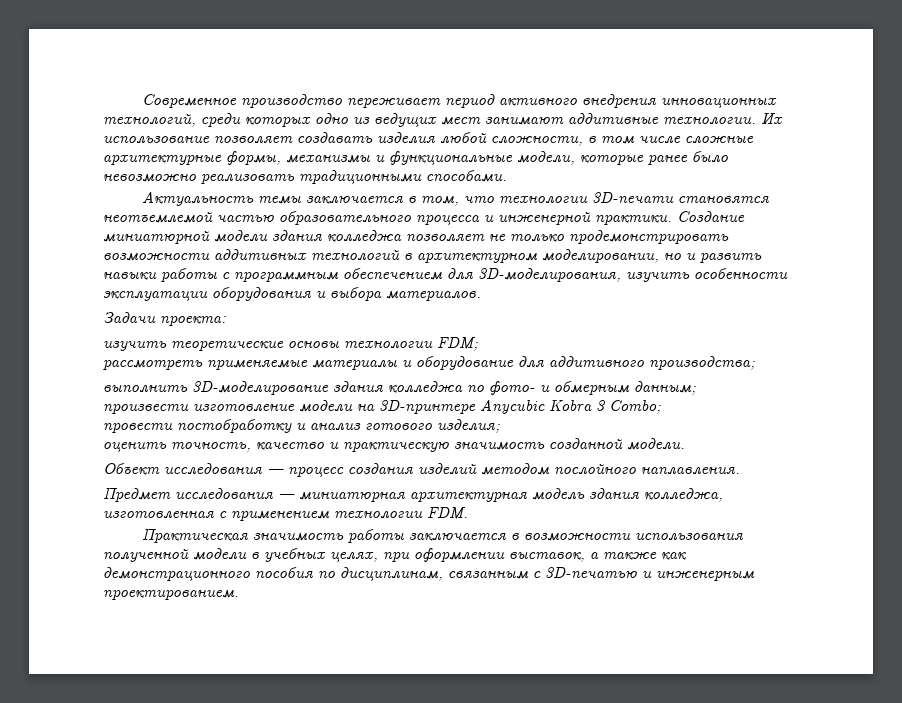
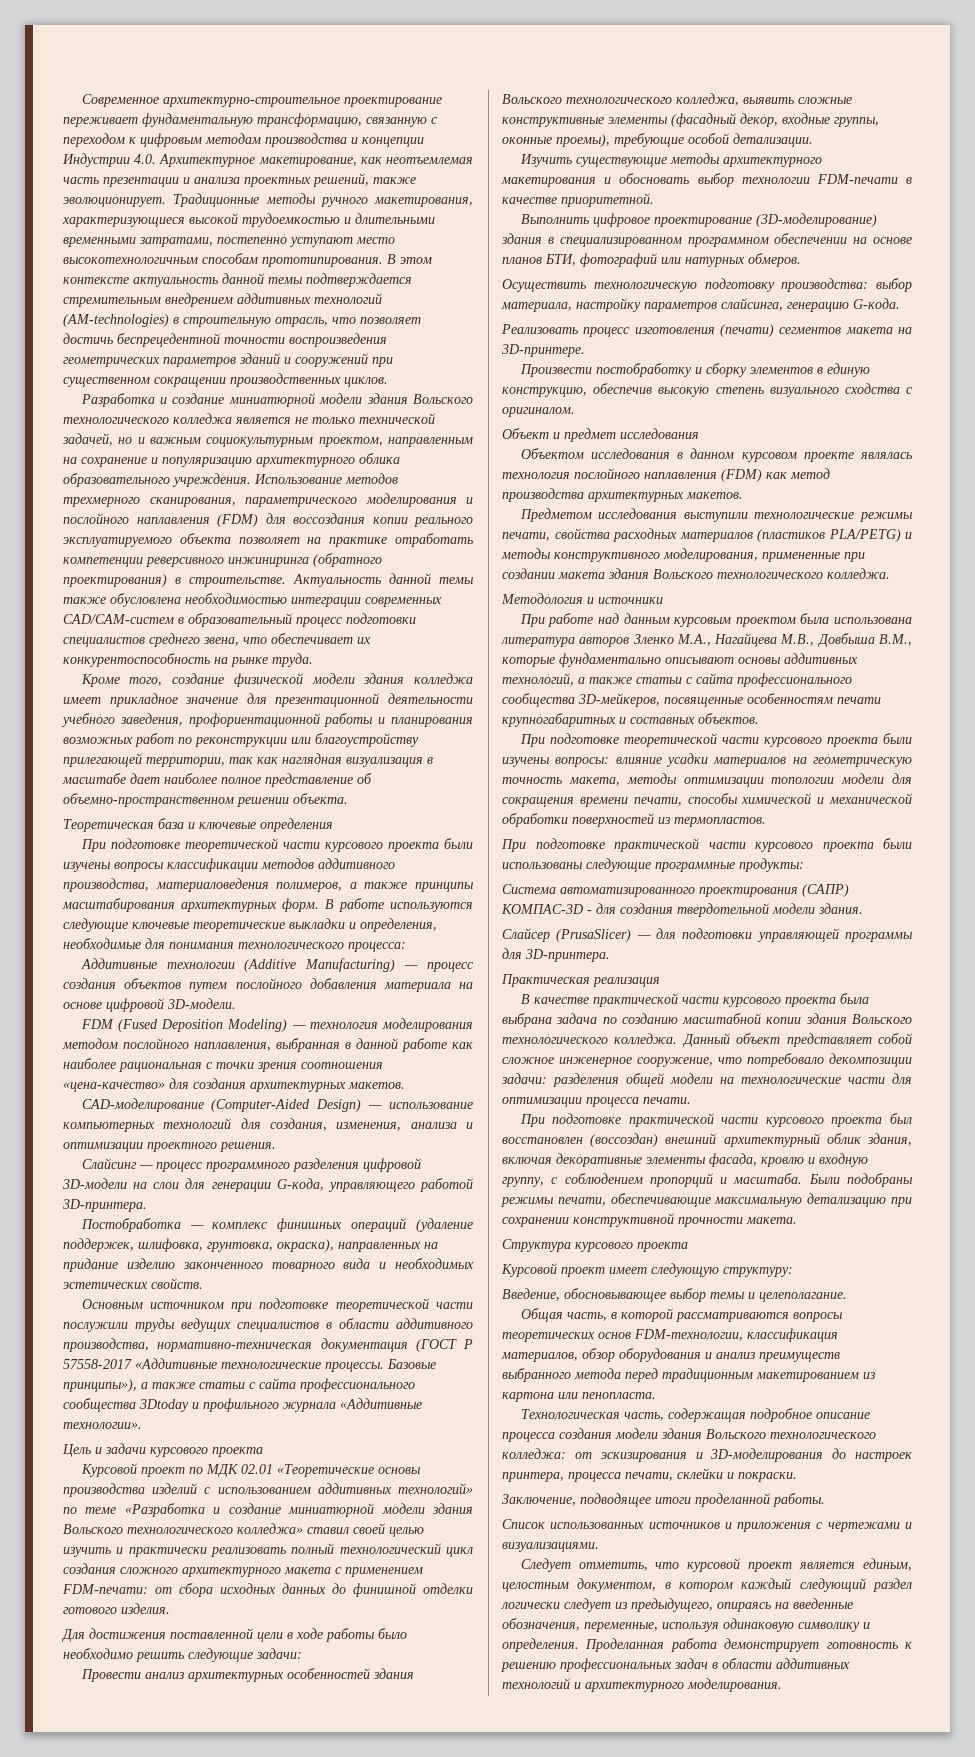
[240,94,777,109] [103,113,783,128] [103,132,754,146] [103,151,728,166] [103,170,507,185] [141,191,769,206] [103,211,745,226] [103,230,729,245] [103,249,762,264] [103,268,788,283] [103,287,481,302] [103,312,226,327] [103,337,478,352] [103,356,755,371] [103,381,696,396] [103,399,661,415] [103,419,500,434] [103,438,685,453] [103,463,740,478] [103,487,723,503] [103,507,468,522] [141,528,743,544] [103,548,686,563] [103,567,755,582] [103,590,239,601] производство переживает период активного внедрения инновационных технологий, среди которых одно из ведущих мест занимают аддитивные технологии. Их использование позволяет создавать изделия любой сложности, в том числе сложные архитектурные формы, механизмы и функциональные модели, которые ранее было невозможно реализовать традиционными способами. // Актуальность темы заключается в том, что технологии 3D-печати становятся неотъемлемой частью образовательного процесса и инженерной практики. Создание миниатюрной модели здания колледжа позволяет не только продемонстрировать возможности аддитивных технологий в архитектурном моделировании, но и развить навыки работы с программным обеспечением для 3D-моделирования, изучить особенности эксплуатации оборудования и выбора материалов. // Задачи проекта: // изучить теоретические основы технологии FDM; // рассмотреть применяемые материалы и оборудование для аддитивного производства; // выполнить 3D-моделирование здания колледжа по фото- и обмерным данным; // произвести изготовление модели на 3D-принтере Anycubic Kobra 3 Combo; // провести постобработку и анализ готового изделия; // оценить точность, качество и практическую значимость созданной модели. // Объект исследования — процесс создания изделий методом послойного наплавления. // Предмет исследования — миниатюрная архитектурная модель здания колледжа, изготовленная с применением технологии FDM. // Практическая значимость работы заключается в возможности использования полученной модели в учебных целях, при оформлении выставок, а также как демонстрационного пособия по дисциплинам, связанным с 3D-печатью и инженерным проектированием. -> [162,97,442,107] [63,113,438,127] [63,133,424,147] [62,153,473,167] [63,173,416,187] [63,193,473,207] [62,213,435,227] [63,237,395,247] [63,253,432,267] [63,273,412,287] [63,293,382,307] [63,314,421,327] [63,333,387,347] [63,353,393,367] [63,373,388,387] [80,393,473,407] [63,413,435,424] [62,433,473,447] [63,453,400,467] [63,473,398,487] [63,493,473,507] [63,513,473,527] [63,533,474,547] [63,553,382,567] [63,573,473,587] [63,593,442,607] [63,613,416,627] [63,633,371,647] [63,653,313,667] [80,673,473,687] [63,693,473,707] [61,713,474,727] [63,733,419,747] [63,753,433,767] [62,773,372,787] [63,793,348,807] [63,818,333,832] [80,838,473,852] [63,858,395,872] [63,878,474,892] [62,898,473,912] [63,918,437,932] [63,938,406,952] [80,958,474,972] [63,978,473,992] [63,998,236,1012] [80,1018,473,1032] [62,1038,473,1052] [63,1058,383,1072] [63,1078,405,1092] [81,1098,473,1112] [63,1118,473,1132] [63,1142,276,1152] [81,1158,421,1172] [62,1178,473,1192] [62,1199,147,1212] [80,1218,473,1232] [63,1238,438,1252] [63,1258,474,1272] [63,1278,203,1289] [81,1298,473,1312] [63,1318,473,1332] [63,1338,473,1352] [63,1358,436,1372] [63,1378,415,1392] [63,1398,422,1412] [63,1422,142,1429] [62,1443,263,1457] [80,1463,420,1477] [63,1483,473,1497] [63,1503,473,1517] [63,1523,424,1537] [63,1543,473,1557] [63,1563,423,1577] [62,1583,473,1597] [63,1603,170,1614] [61,1628,407,1642] [63,1648,302,1662] [80,1668,414,1682] [502,93,852,106] [502,113,879,127] [502,133,813,147] [519,153,822,167] [501,173,912,187] [502,193,654,207] [520,213,877,227] [501,233,912,247] [502,253,801,267] [502,278,912,292] [501,298,900,312] [501,324,912,337] [501,344,585,357] [519,363,870,377] [502,383,913,397] [502,407,575,417] [502,428,699,442] [520,448,912,462] [502,468,830,482] [502,488,743,502] [519,508,912,522] [502,528,912,542] [501,548,865,562] [502,568,890,579] [501,593,663,604] [519,613,912,627] [501,633,912,647] [502,653,858,667] [502,673,852,687] [502,693,881,707] [502,713,759,727] [519,733,912,747] [502,753,912,767] [502,773,912,787] [502,793,912,807] [502,813,766,827] [501,838,912,852] [502,858,804,872] [502,884,849,897] [501,903,863,917] [502,928,912,942] [502,948,610,962] [501,974,660,987] [520,993,869,1007] [502,1013,912,1027] [502,1033,912,1047] [502,1053,912,1067] [501,1073,912,1087] [502,1097,691,1107] [519,1113,912,1127] [502,1133,912,1147] [502,1153,868,1167] [502,1173,912,1187] [501,1193,912,1207] [502,1213,797,1227] [502,1239,688,1252] [501,1263,793,1277] [502,1288,847,1302] [520,1308,842,1322] [502,1328,838,1342] [501,1348,840,1362] [502,1368,876,1382] [502,1392,656,1402] [520,1408,870,1422] [502,1428,876,1442] [502,1448,912,1462] [502,1468,797,1482] [502,1493,825,1507] [502,1519,912,1532] [502,1542,599,1552] [520,1558,912,1572] [502,1578,912,1592] [501,1598,853,1612] [502,1618,870,1632] [502,1638,912,1652] [501,1658,850,1672] [502,1678,782,1692] архитектурно-строительное проектирование переживает фундаментальную трансформацию, связанную с переходом к цифровым методам производства и концепции Индустрии 4.0. Архитектурное макетирование, как неотъемлемая часть презентации и анализа проектных решений, также эволюционирует. Традиционные методы ручного макетирования, характеризующиеся высокой трудоемкостью и длительными временными затратами, постепенно уступают место высокотехнологичным способам прототипирования. В этом контексте актуальность данной темы подтверждается стремительным внедрением аддитивных технологий (AM-technologies) в строительную отрасль, что позволяет достичь беспрецедентной точности воспроизведения геометрических параметров зданий и сооружений при существенном сокращении производственных циклов. // Разработка и создание миниатюрной модели здания Вольского технологического колледжа является не только технической задачей, но и важным социокультурным проектом, направленным на сохранение и популяризацию архитектурного облика образовательного учреждения. Использование методов трехмерного сканирования, параметрического моделирования и послойного наплавления (FDM) для воссоздания копии реального эксплуатируемого объекта позволяет на практике отработать компетенции реверсивного инжиниринга (обратного проектирования) в строительстве. Актуальность данной темы также обусловлена необходимостью интеграции современных CAD/CAM-систем в образовательный процесс подготовки специалистов среднего звена, что обеспечивает их конкурентоспособность на рынке труда. // Кроме того, создание физической модели здания колледжа имеет прикладное значение для презентационной деятельности учебного заведения, профориентационной работы и планирования возможных работ по реконструкции или благоустройству прилегающей территории, так как наглядная визуализация в масштабе дает наиболее полное представление об объемно-пространственном решении объекта. // Теоретическая база и ключевые определения // При подготовке теоретической части курсового проекта были изучены вопросы классификации методов аддитивного производства, материаловедения полимеров, а также принципы масштабирования архитектурных форм. В работе используются следующие ключевые теоретические выкладки и определения, необходимые для понимания технологического процесса: // Аддитивные технологии (Additive Manufacturing) — процесс создания объектов путем послойного добавления материала на основе цифровой 3D-модели. // FDM (Fused Deposition Modeling) — технология моделирования методом послойного наплавления, выбранная в данной работе как наиболее рациональная с точки зрения соотношения «цена-качество» для создания архитектурных макетов. // CAD-моделирование (Computer-Aided Design) — использование компьютерных технологий для создания, изменения, анализа и оптимизации проектного решения. // Слайсинг — процесс программного разделения цифровой 3D-модели на слои для генерации G-кода, управляющего работой 3D-принтера. // Постобработка — комплекс финишных операций (удаление поддержек, шлифовка, грунтовка, окраска), направленных на придание изделию законченного товарного вида и необходимых эстетических свойств. // Основным источником при подготовке теоретической части послужили труды ведущих специалистов в области аддитивного производства, нормативно-техническая документация (ГОСТ Р 57558-2017 «Аддитивные технологические процессы. Базовые принципы»), а также статьи с сайта профессионального сообщества 3Dtoday и профильного журнала «Аддитивные технологии». // Цель и задачи курсового проекта // Курсовой проект по МДК 02.01 «Теоретические основы производства изделий с использованием аддитивных технологий» по теме «Разработка и создание миниатюрной модели здания Вольского технологического колледжа» ставил своей целью изучить и практически реализовать полный технологический цикл создания сложного архитектурного макета с применением FDM-печати: от сбора исходных данных до финишной отделки готового изделия. // Для достижения поставленной цели в ходе работы было необходимо решить следующие задачи: // Провести анализ архитектурных особенностей здания Вольского технологического колледжа, выявить сложные конструктивные элементы (фасадный декор, входные группы, оконные проемы), требующие особой детализации. // Изучить существующие методы архитектурного макетирования и обосновать выбор технологии FDM-печати в качестве приоритетной. // Выполнить цифровое проектирование (3D-моделирование) здания в специализированном программном обеспечении на основе планов БТИ, фотографий или натурных обмеров. // Осуществить технологическую подготовку производства: выбор материала, настройку параметров слайсинга, генерацию G-кода. // Реализовать процесс изготовления (печати) сегментов макета на 3D-принтере. // Произвести постобработку и сборку элементов в единую конструкцию, обеспечив высокую степень визуального сходства с оригиналом. // Объект и предмет исследования // Объектом исследования в данном курсовом проекте являлась технология послойного наплавления (FDM) как метод производства архитектурных макетов. // Предметом исследования выступили технологические режимы печати, свойства расходных материалов (пластиков PLA/PETG) и методы конструктивного моделирования, примененные при создании макета здания Вольского технологического колледжа. // Методология и источники // При работе над данным курсовым проектом была использована литература авторов Зленко М.А., Нагайцева М.В., Довбыша В.М., которые фундаментально описывают основы аддитивных технологий, а также статьи с сайта профессионального сообщества 3D-мейкеров, посвященные особенностям печати крупногабаритных и составных объектов. // При подготовке теоретической части курсового проекта были изучены вопросы: влияние усадки материалов на геометрическую точность макета, методы оптимизации топологии модели для сокращения времени печати, способы химической и механической обработки поверхностей из термопластов. // При подготовке практической части курсового проекта были использованы следующие программные продукты: // Система автоматизированного проектирования (САПР) КОМПАС-3D - для создания твердотельной модели здания. // Слайсер (PrusaSlicer) — для подготовки управляющей программы для 3D-принтера. // Практическая реализация // В качестве практической части курсового проекта была выбрана задача по созданию масштабной копии здания Вольского технологического колледжа. Данный объект представляет собой сложное инженерное сооружение, что потребовало декомпозиции задачи: разделения общей модели на технологические части для оптимизации процесса печати. // При подготовке практической части курсового проекта был восстановлен (воссоздан) внешний архитектурный облик здания, включая декоративные элементы фасада, кровлю и входную группу, с соблюдением пропорций и масштаба. Были подобраны режимы печати, обеспечивающие максимальную детализацию при сохранении конструктивной прочности макета. // Структура курсового проекта // Курсовой проект имеет следующую структуру: // Введение, обосновывающее выбор темы и целеполагание. // Общая часть, в которой рассматриваются вопросы теоретических основ FDM-технологии, классификация материалов, обзор оборудования и анализ преимуществ выбранного метода перед традиционным макетированием из картона или пенопласта. // Технологическая часть, содержащая подробное описание процесса создания модели здания Вольского технологического колледжа: от эскизирования и 3D-моделирования до настроек принтера, процесса печати, склейки и покраски. // Заключение, подводящее итоги проделанной работы. // Список использованных источников и приложения с чертежами и визуализациями. // Следует отметить, что курсовой проект является единым, целостным документом, в котором каждый следующий раздел логически следует из предыдущего, опираясь на введенные обозначения, переменные, используя одинаковую символику и определения. Проделанная работа демонстрирует готовность к решению профессиональных задач в области аддитивных технологий и архитектурного моделирования.

